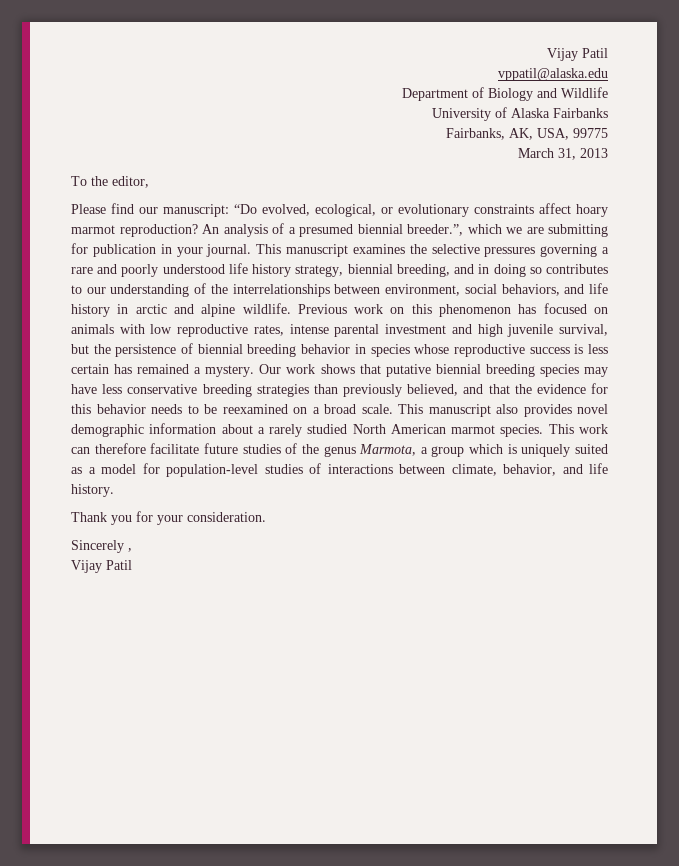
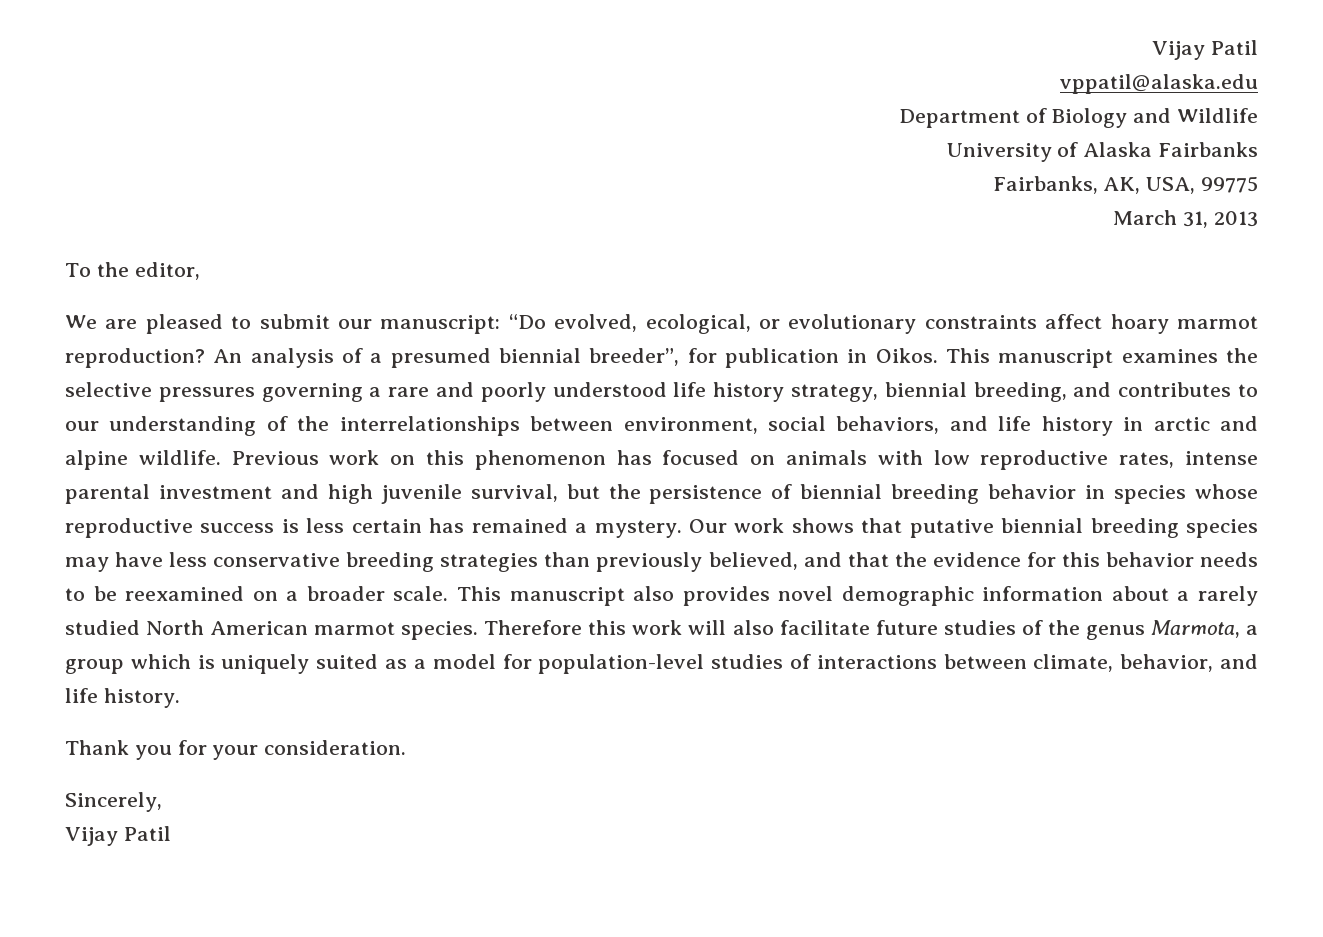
[71,203,134,214] Please find -> [65,314,330,334] We are pleased to submit
[407,224,608,237] breeder.”, which we are submitting -> [589,348,680,366] breeder”,
[176,244,252,257] your journal. -> [875,348,938,363] Oikos.
[478,264,542,277] in doing so -> (1112, 389) none
[324,404,356,414] broad -> [306,586,385,601] broader
[548,424,608,434] [71,443,146,454] This work can therefore -> [484,620,774,635] Therefore this work will also
[71,540,132,553] Sincerely , -> [65,792,162,812] Sincerely,

